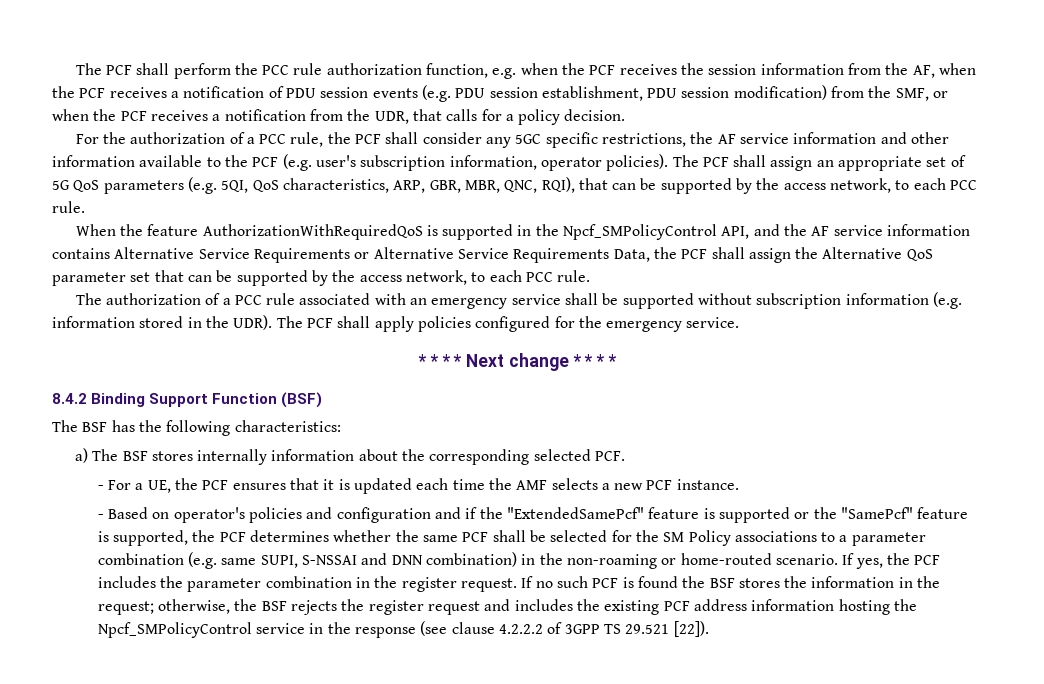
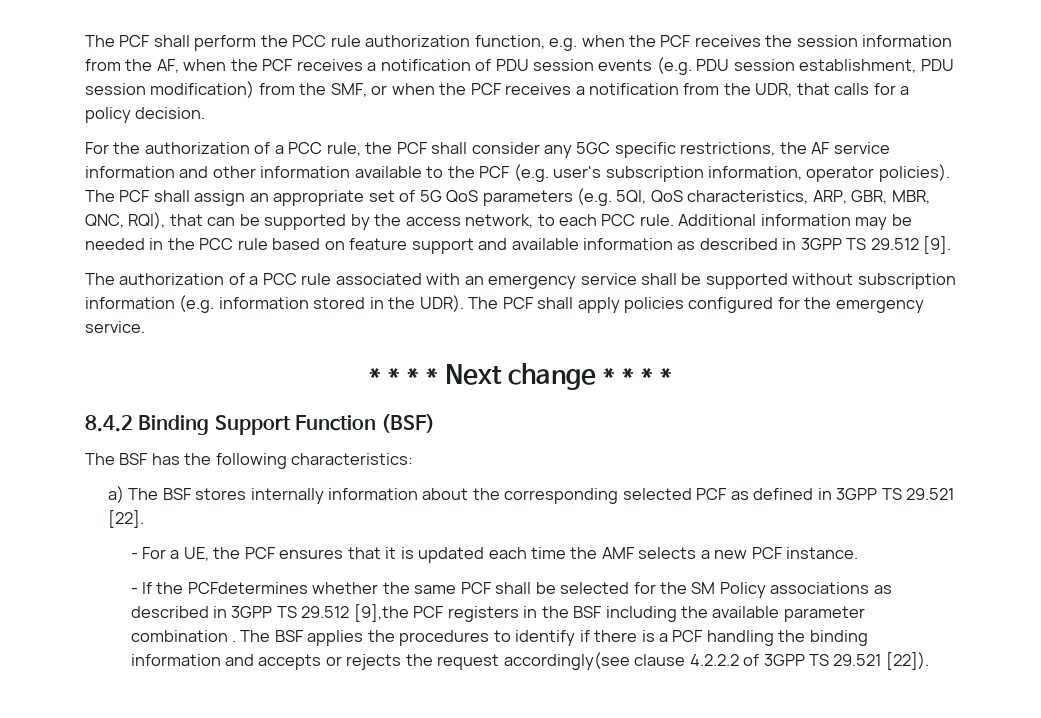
[75,224,971,240] [52,247,933,263] [52,270,591,286] // When the feature AuthorizationWithRequiredQoS is supported in the Npcf_SMPolicyControl API, and the AF service information contains Alternative Service Requirements or Alternative Service Requirements Data, the PCF shall assign the Alternative QoS parameter set that can be supported by the access network, to each PCC rule. -> [678,214,912,230] [85,236,952,254] Additional information may be needed in the PCC rule based on feature support and available information as described in 3GPP TS 29.512 [9].
[595,451,626,461] PCF. -> [696,488,955,500] [107,510,144,528] PCF as defined in 3GPP TS 29.521 [22].
[108,507,969,523] [97,530,330,546] Based on operator's policies and configuration and if the "ExtendedSamePcf" feature is supported or the "SamePcf" feature is supported, the PCF determines -> [141,582,308,594] If the PCFdetermines
[821,532,926,546] [97,552,941,569] [97,576,941,592] [97,599,917,615] [97,621,448,638] to a parameter combination (e.g. same SUPI, S-NSSAI and DNN combination) in the non-roaming or home-routed scenario. If yes, the PCF includes the parameter combination in the register request. If no such PCF is found the BSF stores the information in the request; otherwise, the BSF rejects the register request and includes the existing PCF address information hosting the Npcf_SMPolicyControl service in the response (see -> [873,585,892,594] [130,604,865,622] [130,630,868,646] [130,652,630,670] as described in 3GPP TS 29.512 [9],the PCF registers in the BSF including the available parameter combination . The BSF applies the procedures to identify if there is a PCF handling the binding information and accepts or rejects the request accordingly(see

